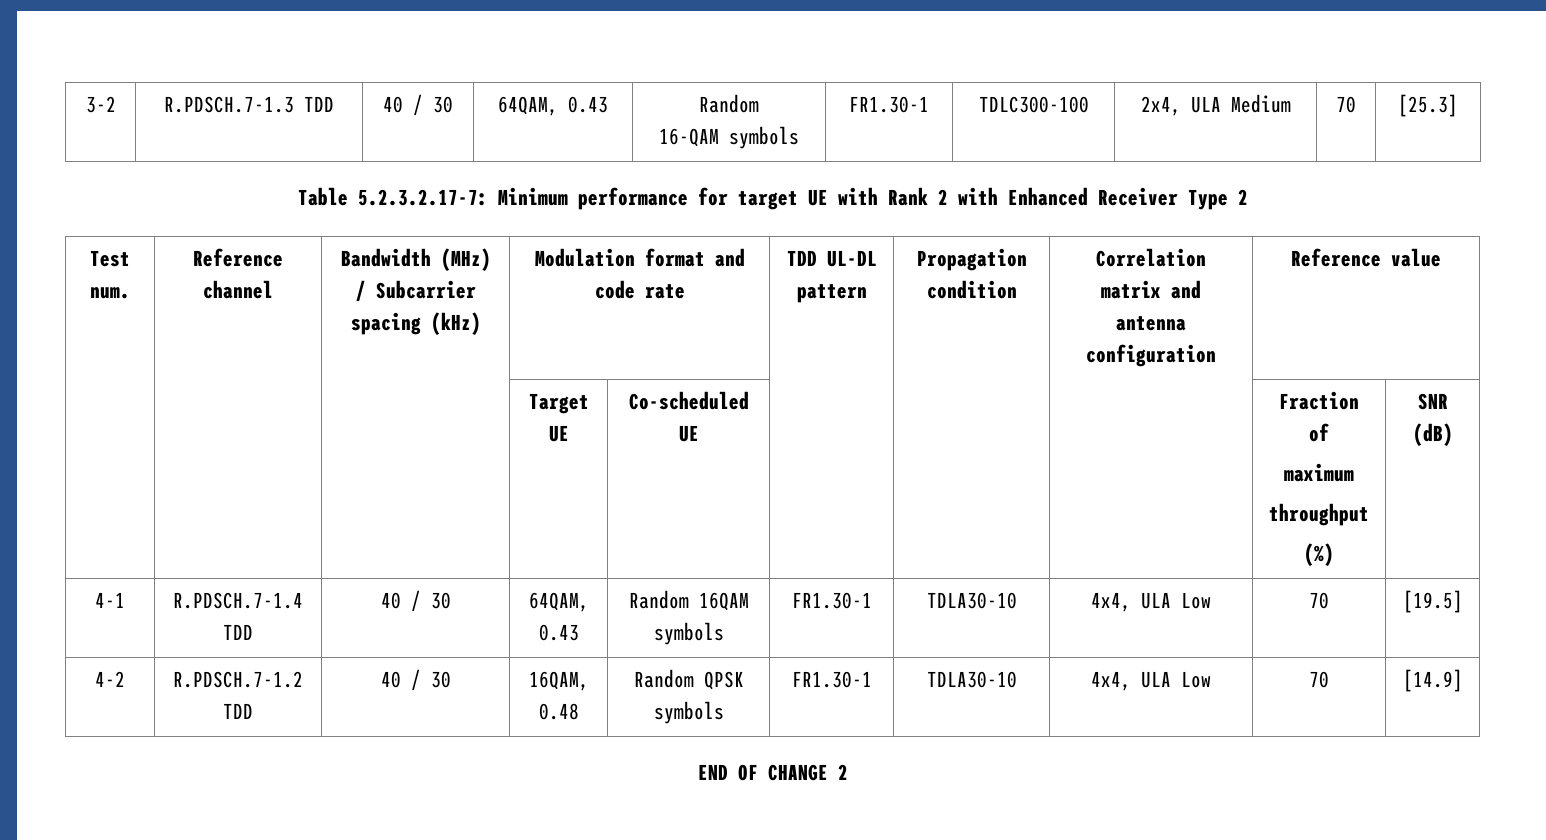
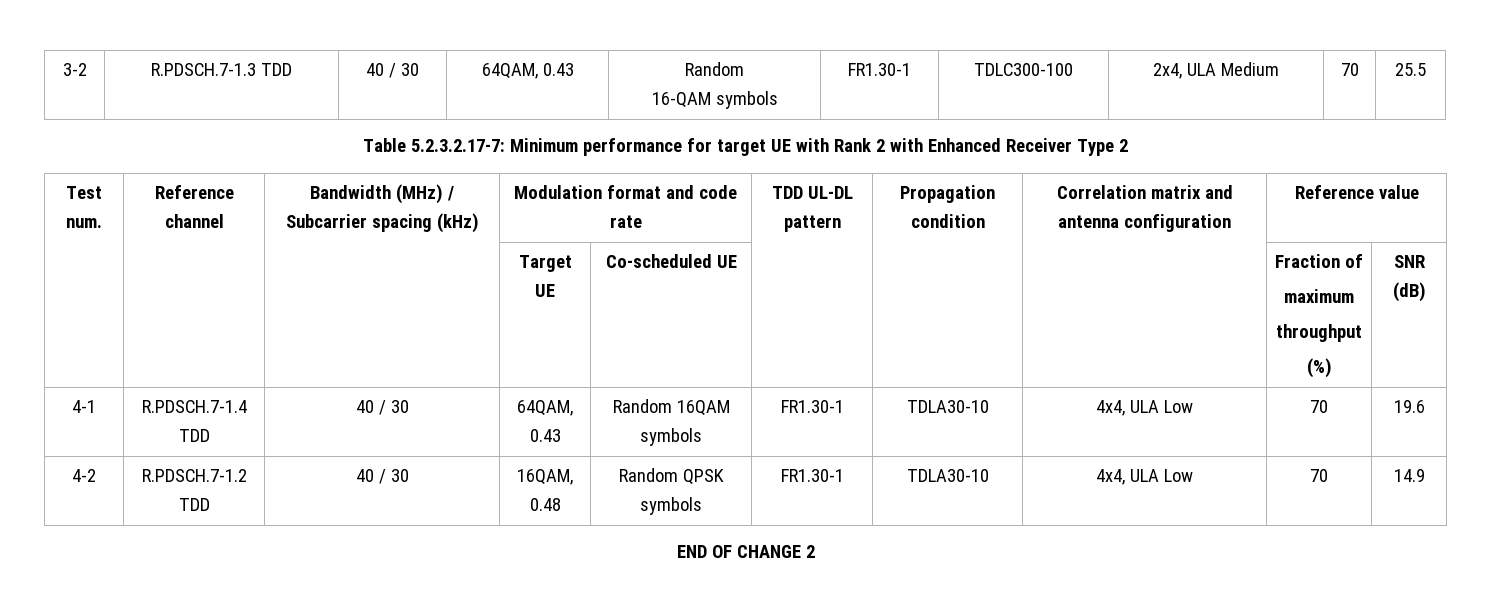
[1398,94,1458,117] [25.3] -> [1395,63,1426,76] 25.5
[1402,590,1463,613] [19.5] -> [1393,400,1425,413] 19.6
[1402,669,1463,692] [14.9] -> [1393,469,1425,482] 14.9

